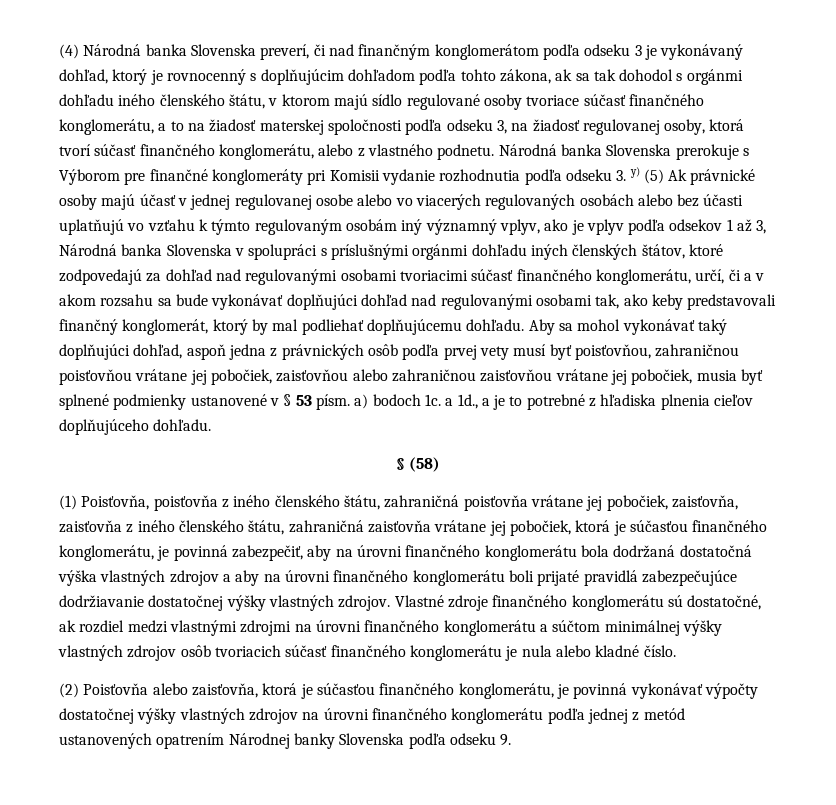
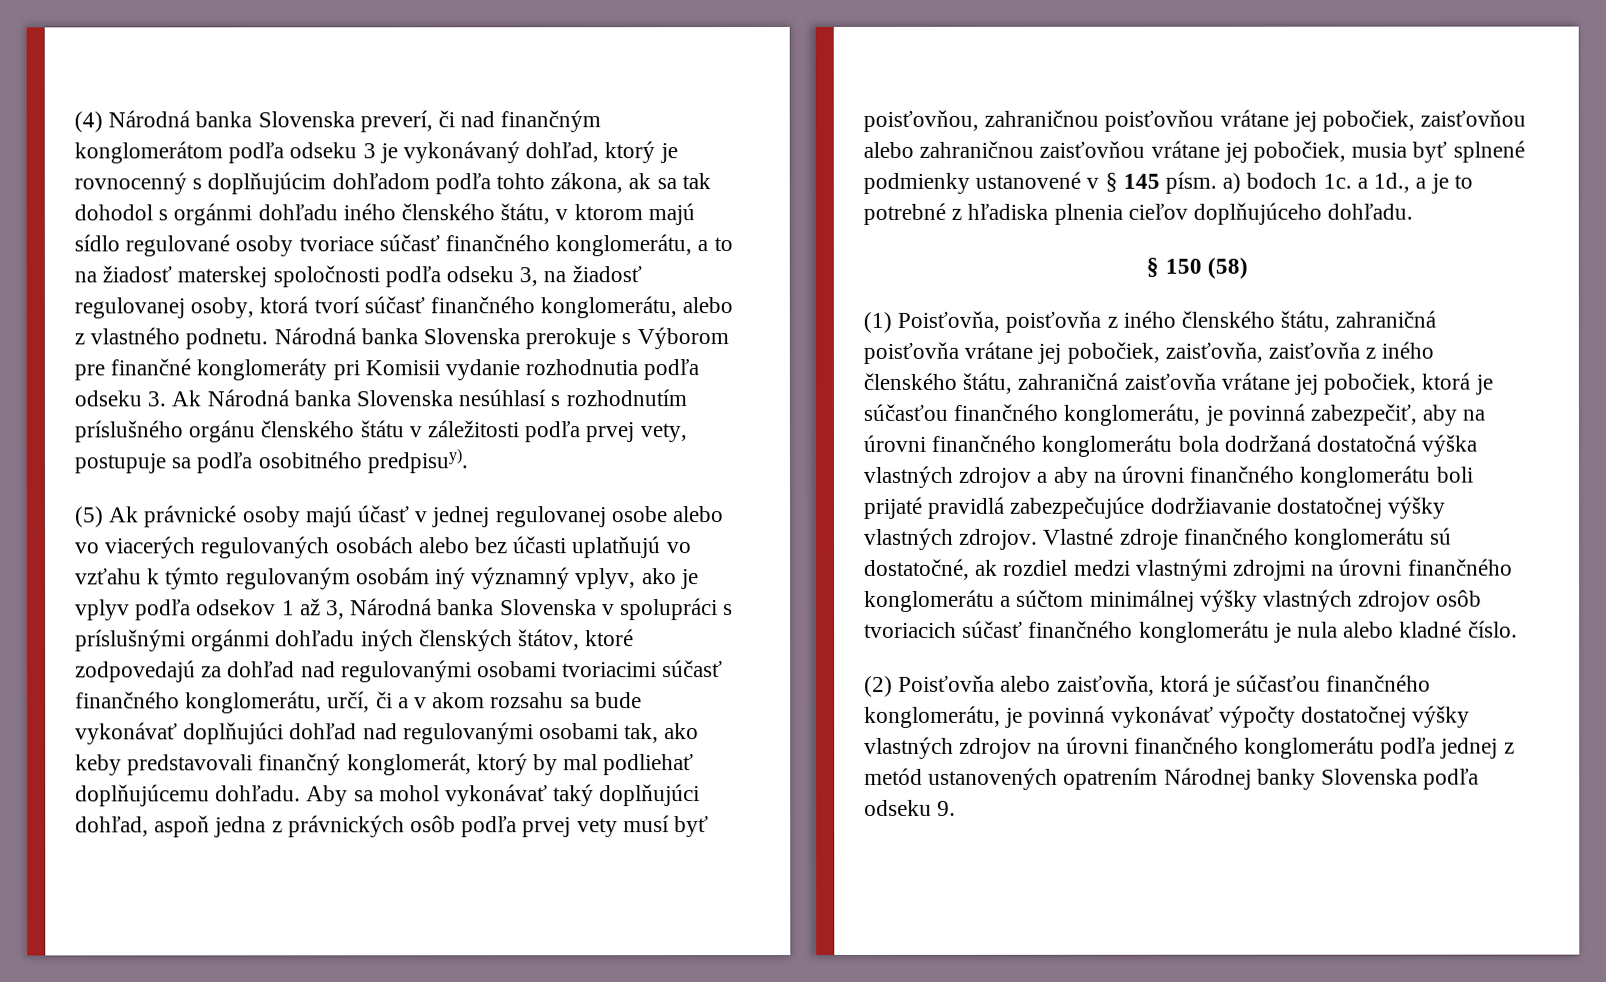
[629,167,640,178] y) -> [171,389,687,407] [74,420,687,443] [74,448,468,474] Ak Národná banka Slovenska nesúhlasí s rozhodnutím príslušného orgánu členského štátu v záležitosti podľa prvej vety, postupuje sa podľa osobitného predpisuy). //
[295,395,312,406] 53 -> [1122,173,1160,189] 145
(405, 464) none -> [1164,258,1202,274] 150

